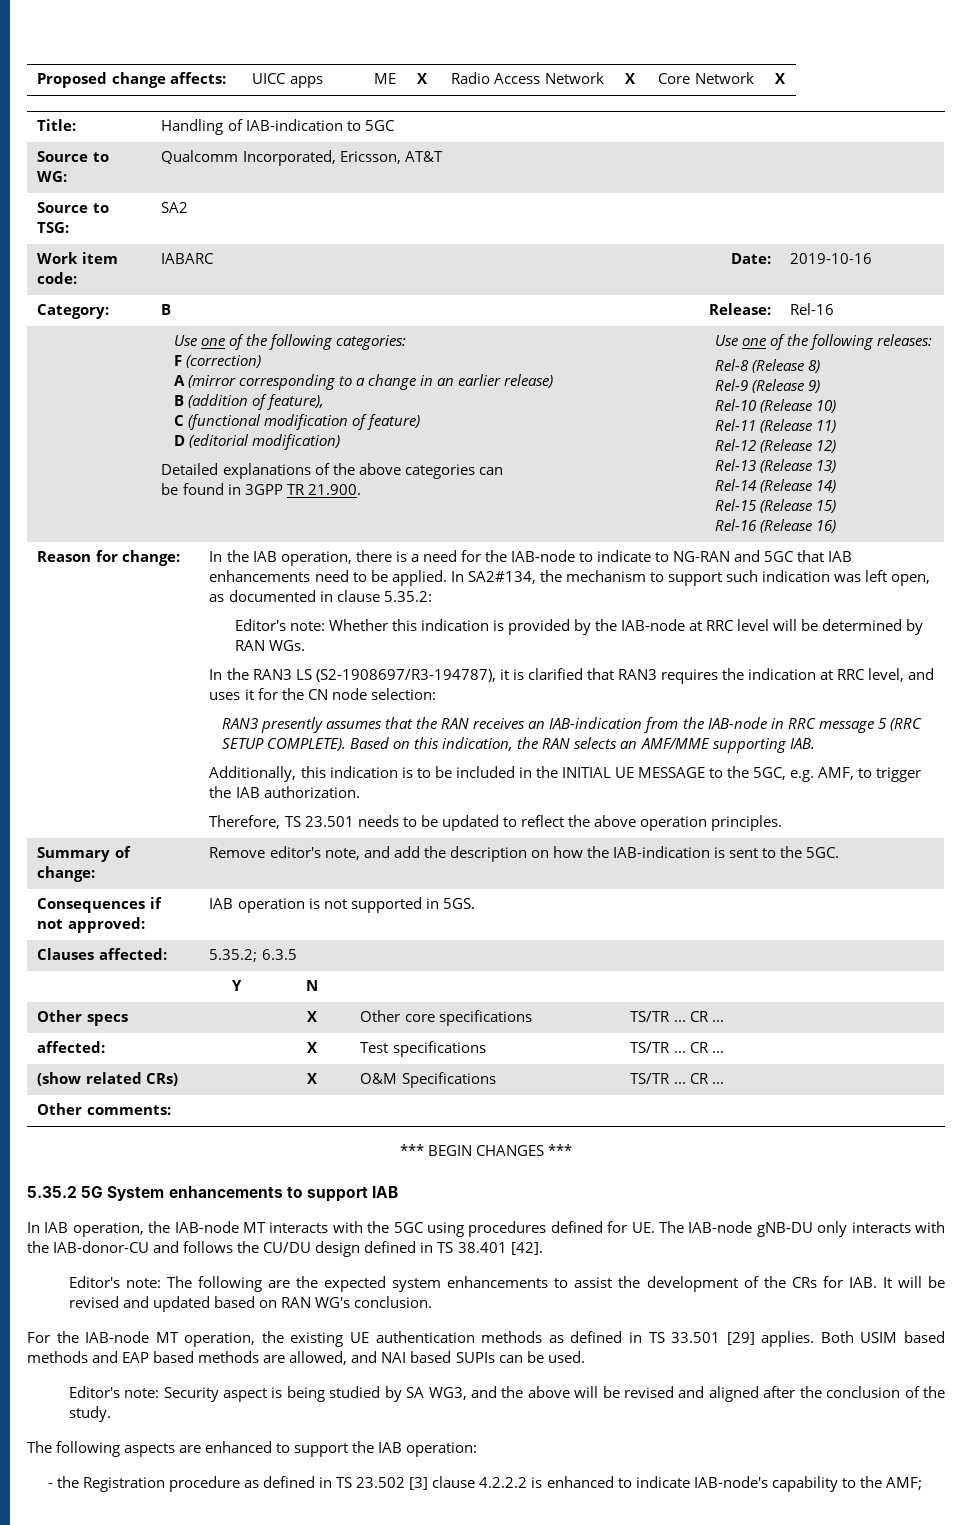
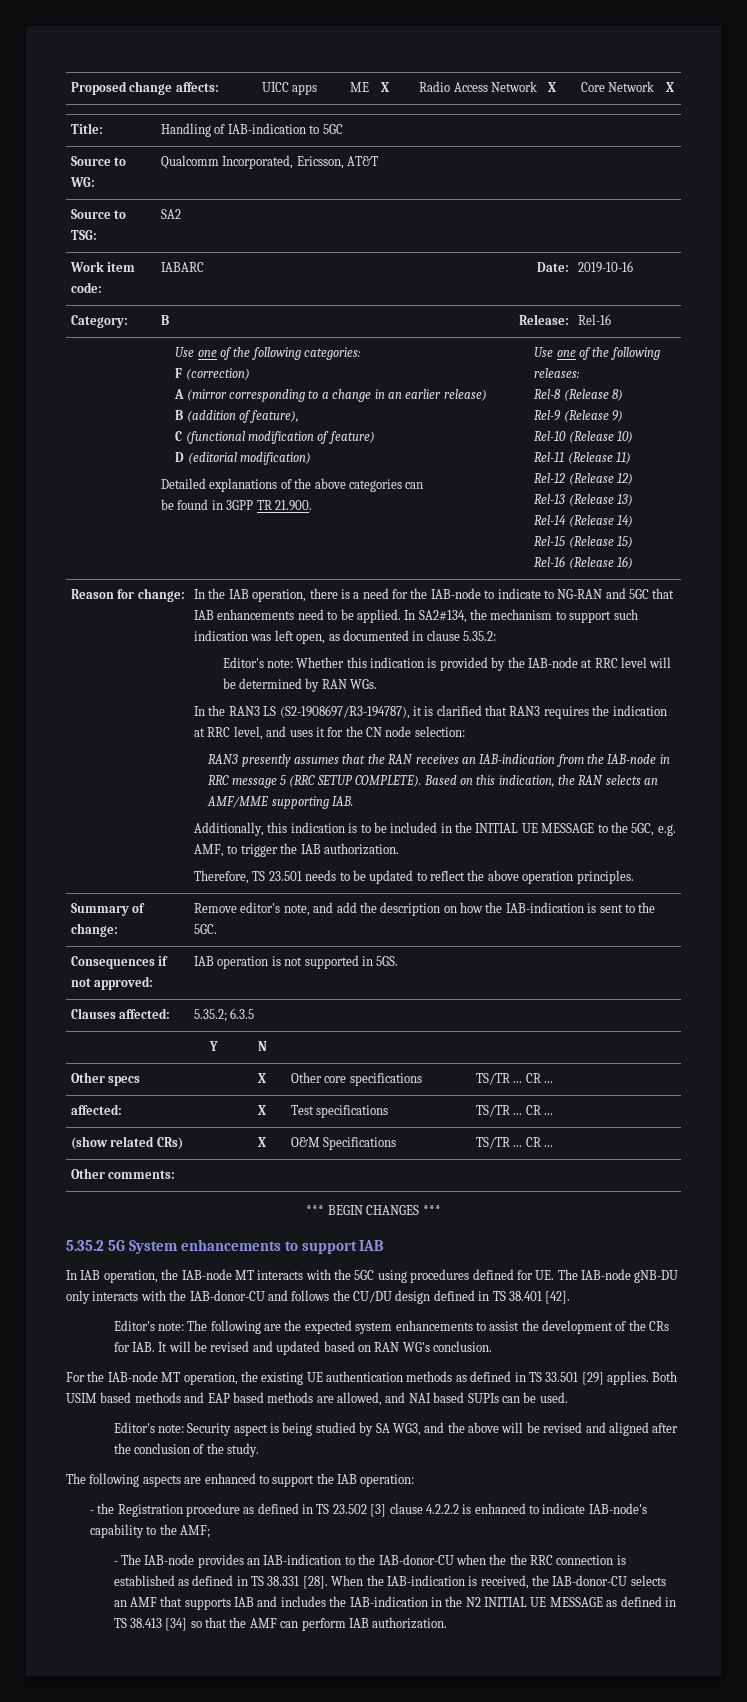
(922, 1483) none -> [113,1554,626,1568] [113,1575,666,1589] [113,1596,676,1610] [113,1617,448,1631] // - The IAB-node provides an IAB-indication to the IAB-donor-CU when the the RRC connection is established as defined in TS 38.331 [28]. When the IAB-indication is received, the IAB-donor-CU selects an AMF that supports IAB and includes the IAB-indication in the N2 INITIAL UE MESSAGE as defined in TS 38.413 [34] so that the AMF can perform IAB authorization.

